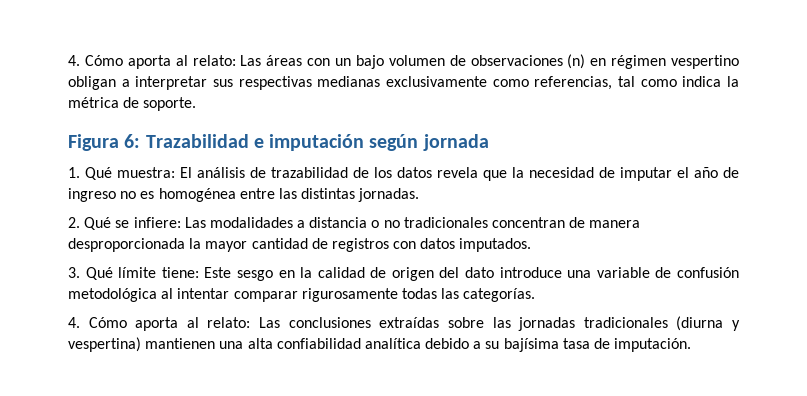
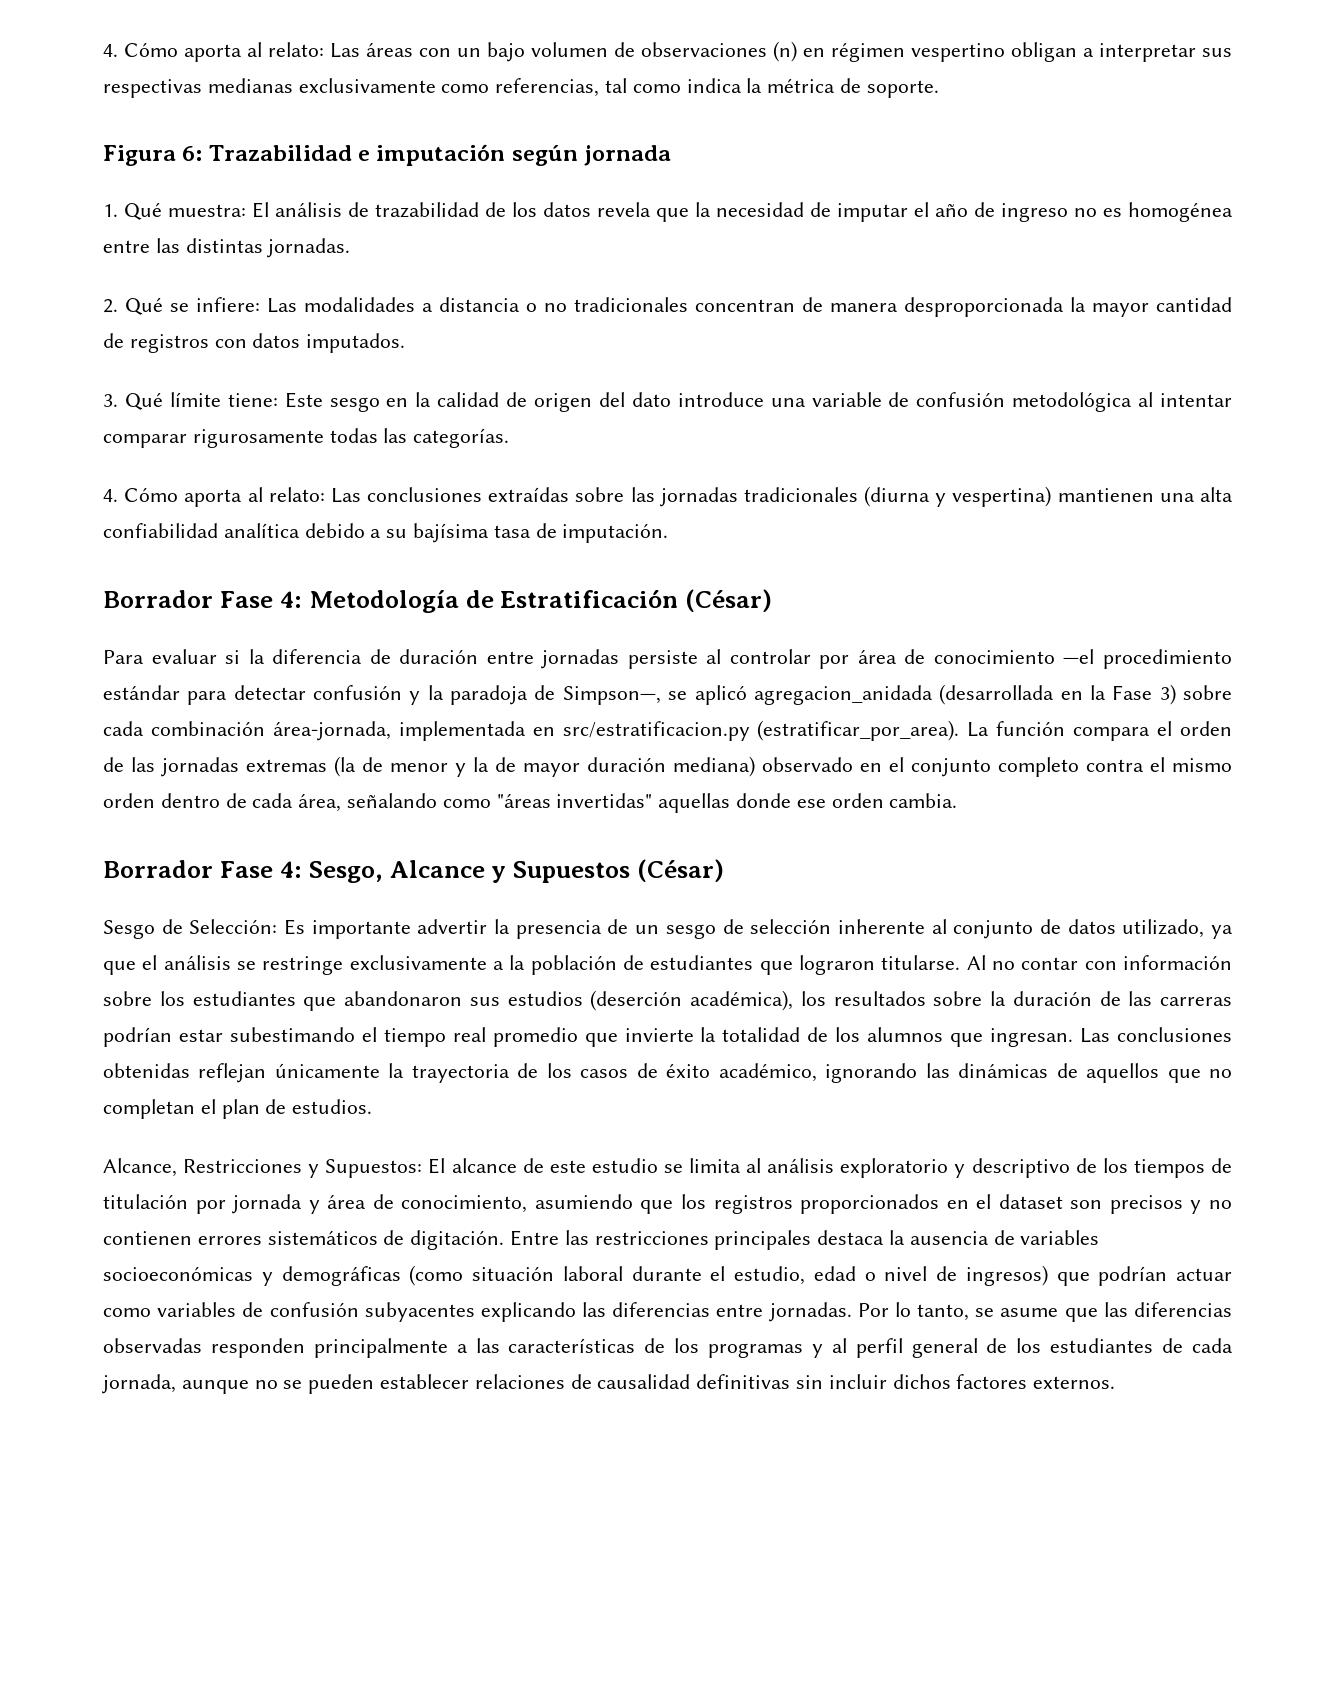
(692, 345) none -> [103,589,773,613] [103,649,1232,669] [103,684,1232,705] [103,720,1232,741] [103,756,1232,777] [103,793,958,813] [103,859,725,883] [103,919,1234,939] [103,955,1233,975] [103,990,1232,1011] [103,1027,1233,1047] [103,1063,1233,1083] [103,1099,373,1119] [103,1158,1232,1178] [103,1194,1232,1214] [103,1230,1100,1250] [103,1265,1232,1286] [103,1302,1232,1322] [103,1338,1233,1358] [102,1374,1116,1394] // Borrador Fase 4: Metodología de Estratificación (César) // Para evaluar si la diferencia de duración entre jornadas persiste al controlar por área de conocimiento —el procedimiento estándar para detectar confusión y la paradoja de Simpson—, se aplicó agregacion_anidada (desarrollada en la Fase 3) sobre cada combinación área-jornada, implementada en src/estratificacion.py (estratificar_por_area). La función compara el orden de las jornadas extremas (la de menor y la de mayor duración mediana) observado en el conjunto completo contra el mismo orden dentro de cada área, señalando como "áreas invertidas" aquellas donde ese orden cambia. // Borrador Fase 4: Sesgo, Alcance y Supuestos (César) // Sesgo de Selección: Es importante advertir la presencia de un sesgo de selección inherente al conjunto de datos utilizado, ya que el análisis se restringe exclusivamente a la población de estudiantes que lograron titularse. Al no contar con información sobre los estudiantes que abandonaron sus estudios (deserción académica), los resultados sobre la duración de las carreras podrían estar subestimando el tiempo real promedio que invierte la totalidad de los alumnos que ingresan. Las conclusiones obtenidas reflejan únicamente la trayectoria de los casos de éxito académico, ignorando las dinámicas de aquellos que no completan el plan de estudios. // Alcance, Restricciones y Supuestos: El alcance de este estudio se limita al análisis exploratorio y descriptivo de los tiempos de titulación por jornada y área de conocimiento, asumiendo que los registros proporcionados en el dataset son precisos y no contienen errores sistemáticos de digitación. Entre las restricciones principales destaca la ausencia de variables socioeconómicas y demográficas (como situación laboral durante el estudio, edad o nivel de ingresos) que podrían actuar como variables de confusión subyacentes explicando las diferencias entre jornadas. Por lo tanto, se asume que las diferencias observadas responden principalmente a las características de los programas y al perfil general de los estudiantes de cada jornada, aunque no se pueden establecer relaciones de causalidad definitivas sin incluir dichos factores externos.

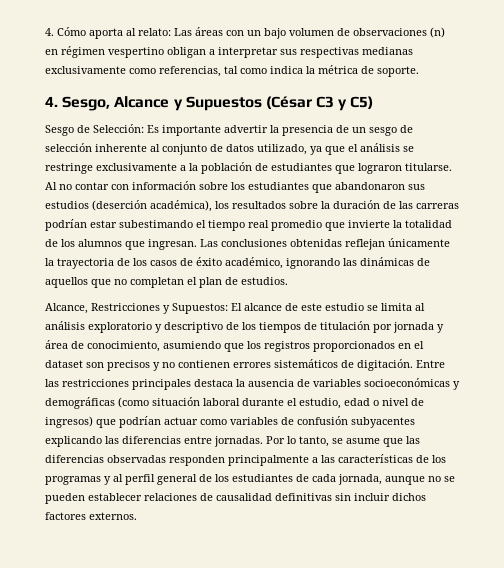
[103,144,672,166] [103,202,1233,222] [103,238,351,258] [103,297,1232,317] [103,333,406,353] [103,392,1232,412] [103,428,510,448] [103,486,1233,507] [103,523,669,543] [103,589,773,613] [103,649,1232,669] [103,684,1232,705] [103,720,1232,741] [103,756,1232,777] [103,793,958,813] [103,859,725,883] Figura 6: Trazabilidad e imputación según jornada // 1. Qué muestra: El análisis de trazabilidad de los datos revela que la necesidad de imputar el año de ingreso no es homogénea entre las distintas jornadas. // 2. Qué se infiere: Las modalidades a distancia o no tradicionales concentran de manera desproporcionada la mayor cantidad de registros con datos imputados. // 3. Qué límite tiene: Este sesgo en la calidad de origen del dato introduce una variable de confusión metodológica al intentar comparar rigurosamente todas las categorías. // 4. Cómo aporta al relato: Las conclusiones extraídas sobre las jornadas tradicionales (diurna y vespertina) mantienen una alta confiabilidad analítica debido a su bajísima tasa de imputación. // Borrador Fase 4: Metodología de Estratificación (César) // Para evaluar si la diferencia de duración entre jornadas persiste al controlar por área de conocimiento —el procedimiento estándar para detectar confusión y la paradoja de Simpson—, se aplicó agregacion_anidada (desarrollada en la Fase 3) sobre cada combinación área-jornada, implementada en src/estratificacion.py (estratificar_por_area). La función compara el orden de las jornadas extremas (la de menor y la de mayor duración mediana) observado en el conjunto completo contra el mismo orden dentro de cada área, señalando como "áreas invertidas" aquellas donde ese orden cambia. // Borrador Fase 4: Sesgo, Alcance y Supuestos (César) -> [45,96,374,111] 4. Sesgo, Alcance y Supuestos (César C3 y C5)

